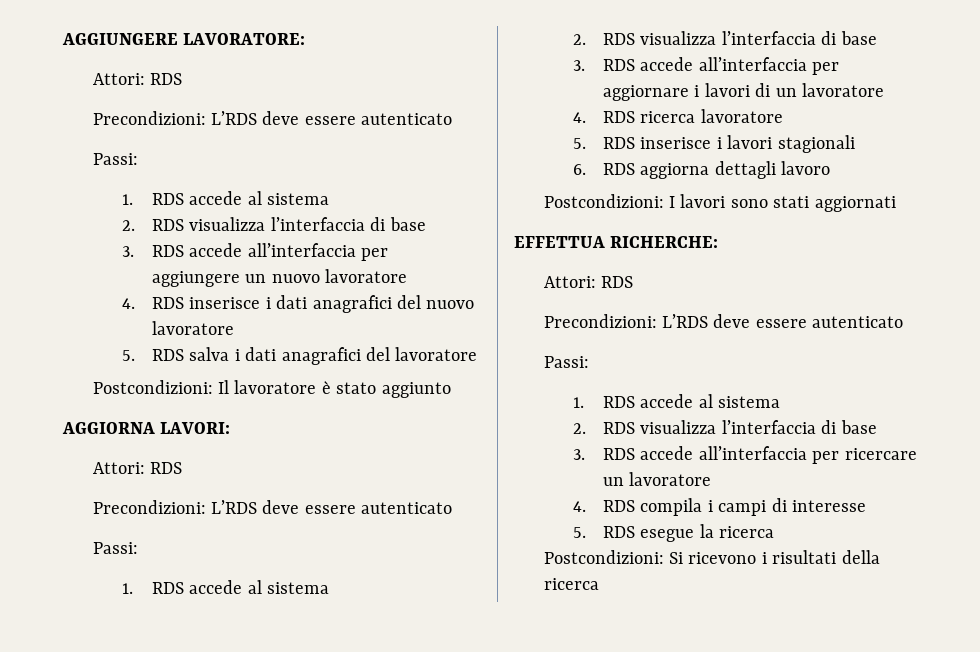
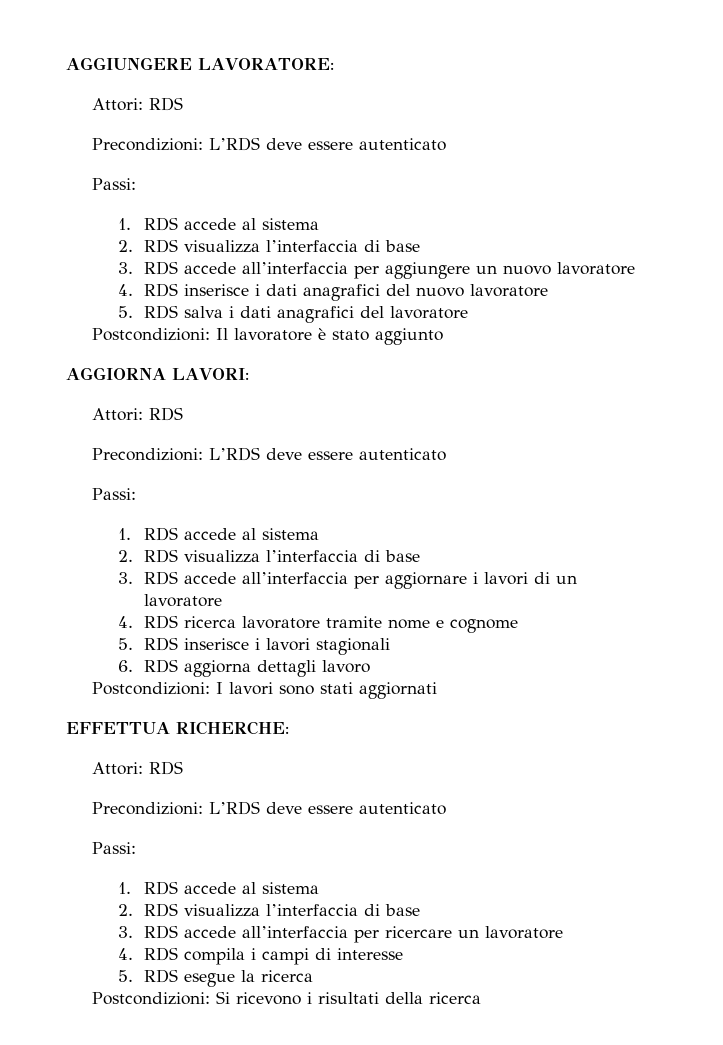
(783, 116) none -> [326,616,519,633] tramite nome e cognome

